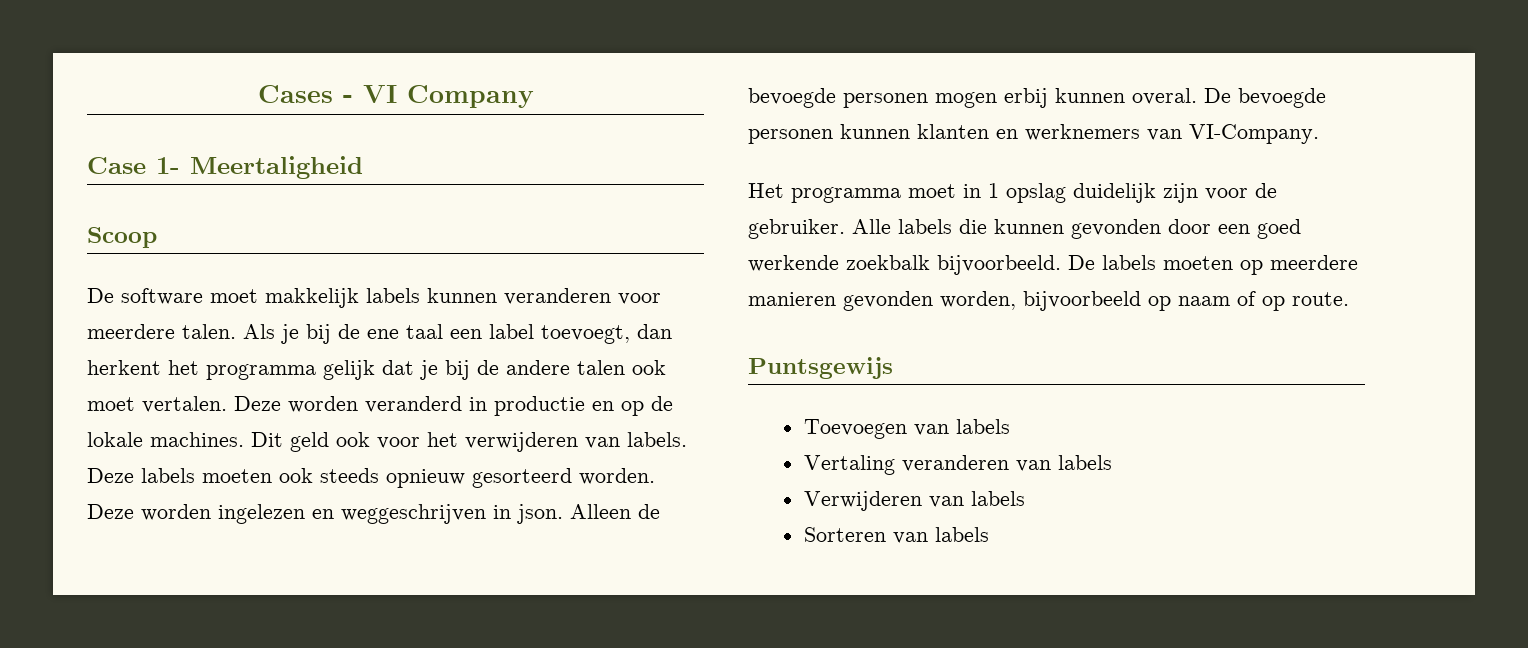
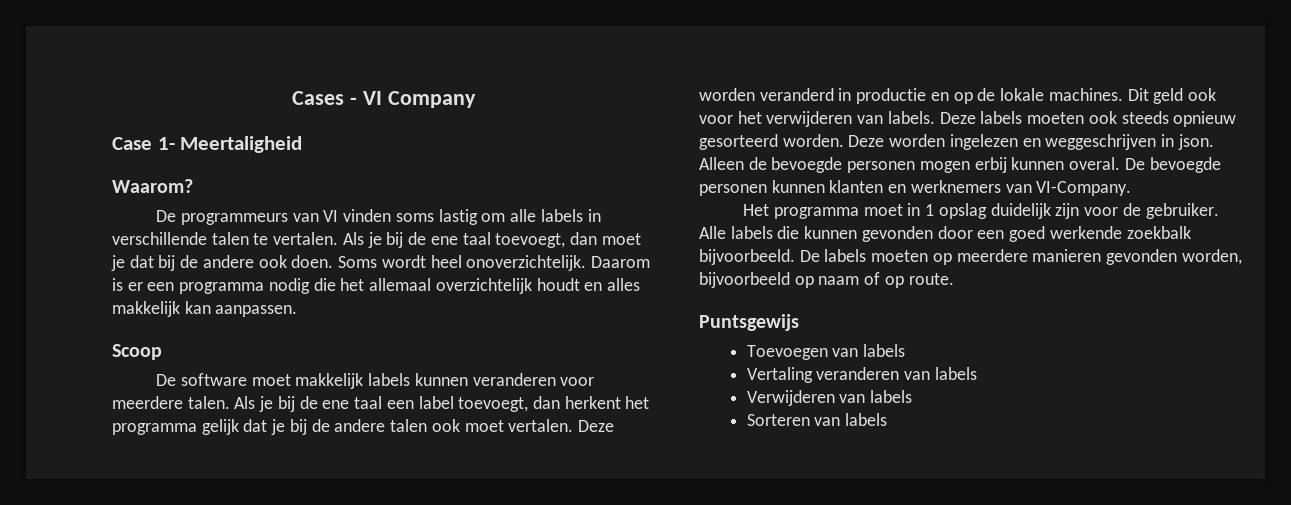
(363, 167) none -> [112,179,193,193] [156,209,601,225] [112,232,641,248] [111,255,650,271] [112,278,640,294] [112,301,298,317] // Waarom? // De programmeurs van VI vinden soms lastig om alle labels in verschillende talen te vertalen. Als je bij de ene taal toevoegt, dan moet je dat bij de andere ook doen. Soms wordt heel onoverzichtelijk. Daarom is er een programma nodig die het allemaal overzichtelijk houdt en alles makkelijk kan aanpassen.

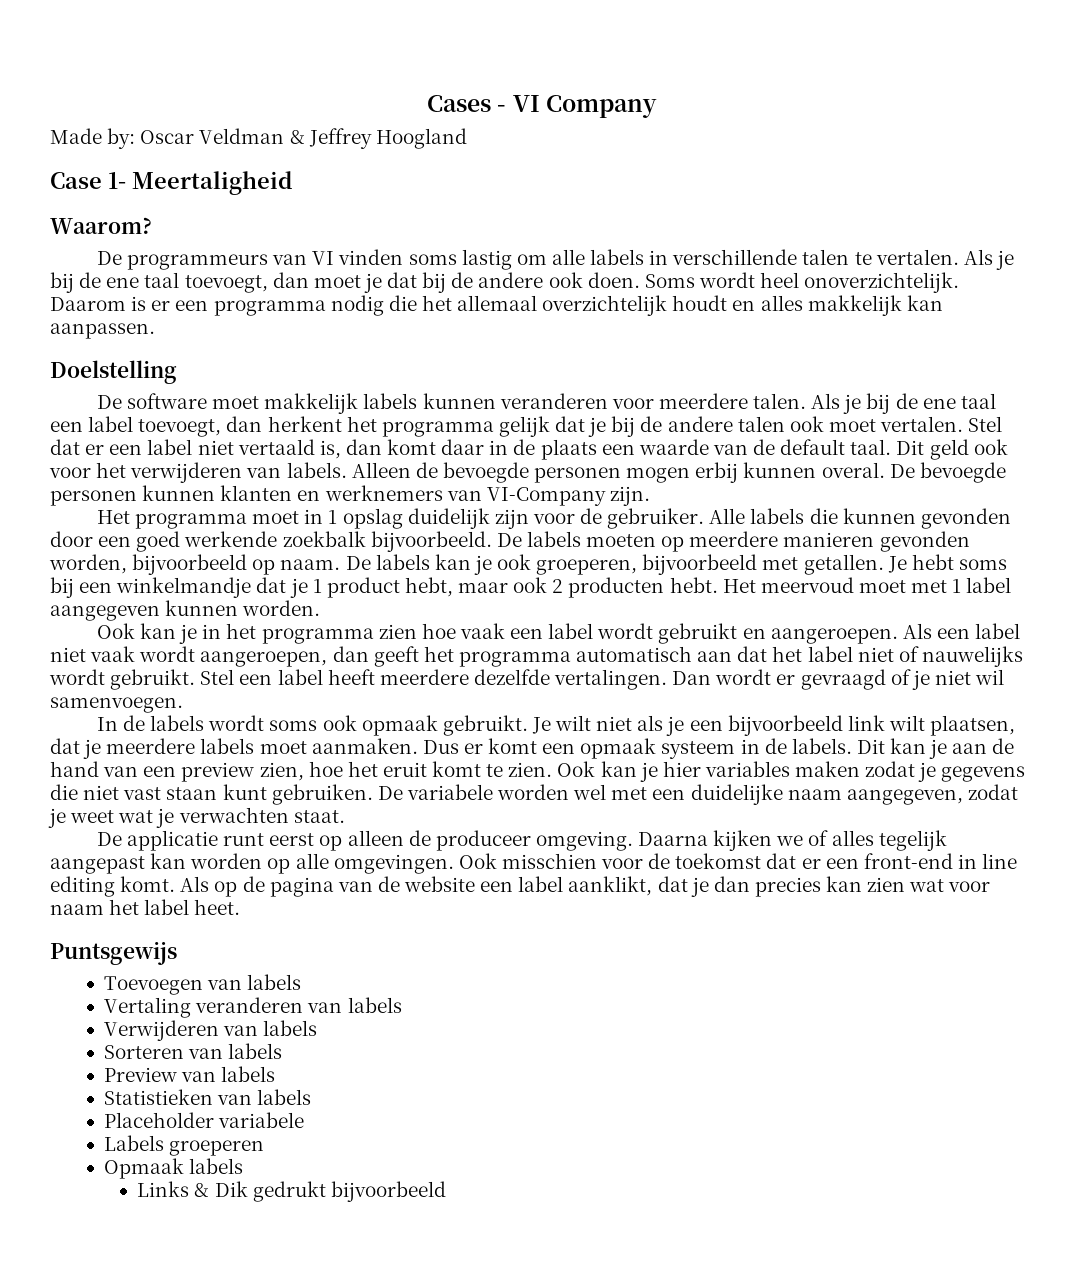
(476, 99) none -> [50,128,467,149] // Made by: Oscar Veldman & Jeffrey Hoogland
[112,344,162,360] Scoop -> [50,360,177,384] Doelstelling
[577,420,614,432] [699,88,1123,104] Deze worden veranderd in productie en op de lokale machines. -> [968,416,1003,432] [50,439,892,460] Stel dat er een label niet vertaald is, dan komt daar in de plaats een waarde van de default taal.
[939,111,1237,127] [699,134,1214,150] Deze labels moeten ook steeds opnieuw gesorteerd worden. Deze worden ingelezen en weggeschrijven in json. -> (347, 470) none
[1036,181,1132,196] VI-Company. -> [486,486,650,506] VI-Company zijn.
[818,272,954,288] naam of op route. -> [280,554,1007,575] [50,577,1012,598] [50,600,321,621] [96,623,1021,644] [50,646,1023,667] [49,669,1005,690] [50,697,183,713] [96,715,1016,736] [50,738,1015,759] [50,761,1026,782] [50,784,1018,805] [48,807,345,828] [96,830,947,851] [50,853,1018,874] [50,876,991,897] [50,899,241,915] naam. De labels kan je ook groeperen, bijvoorbeeld met getallen. Je hebt soms bij een winkelmandje dat je 1 product hebt, maar ook 2 producten hebt. Het meervoud moet met 1 label aangegeven kunnen worden. // Ook kan je in het programma zien hoe vaak een label wordt gebruikt en aangeroepen. Als een label niet vaak wordt aangeroepen, dan geeft het programma automatisch aan dat het label niet of nauwelijks wordt gebruikt. Stel een label heeft meerdere dezelfde vertalingen. Dan wordt er gevraagd of je niet wil samenvoegen. // In de labels wordt soms ook opmaak gebruikt. Je wilt niet als je een bijvoorbeeld link wilt plaatsen, dat je meerdere labels moet aanmaken. Dus er komt een opmaak systeem in de labels. Dit kan je aan de hand van een preview zien, hoe het eruit komt te zien. Ook kan je hier variables maken zodat je gegevens die niet vast staan kunt gebruiken. De variabele worden wel met een duidelijke naam aangegeven, zodat je weet wat je verwachten staat. // De applicatie runt eerst op alleen de produceer omgeving. Daarna kijken we of alles tegelijk aangepast kan worden op alle omgevingen. Ook misschien voor de toekomst dat er een front-end in line editing komt. Als op de pagina van de website een label aanklikt, dat je dan precies kan zien wat voor naam het label heet.
(887, 419) none -> [104,1066,276,1082] [104,1089,312,1105] [104,1112,305,1128] [104,1135,265,1156] [104,1158,244,1179] [137,1181,446,1202] // Preview van labels // Statistieken van labels // Placeholder variabele // Labels groeperen // Opmaak labels // Links & Dik gedrukt bijvoorbeeld

